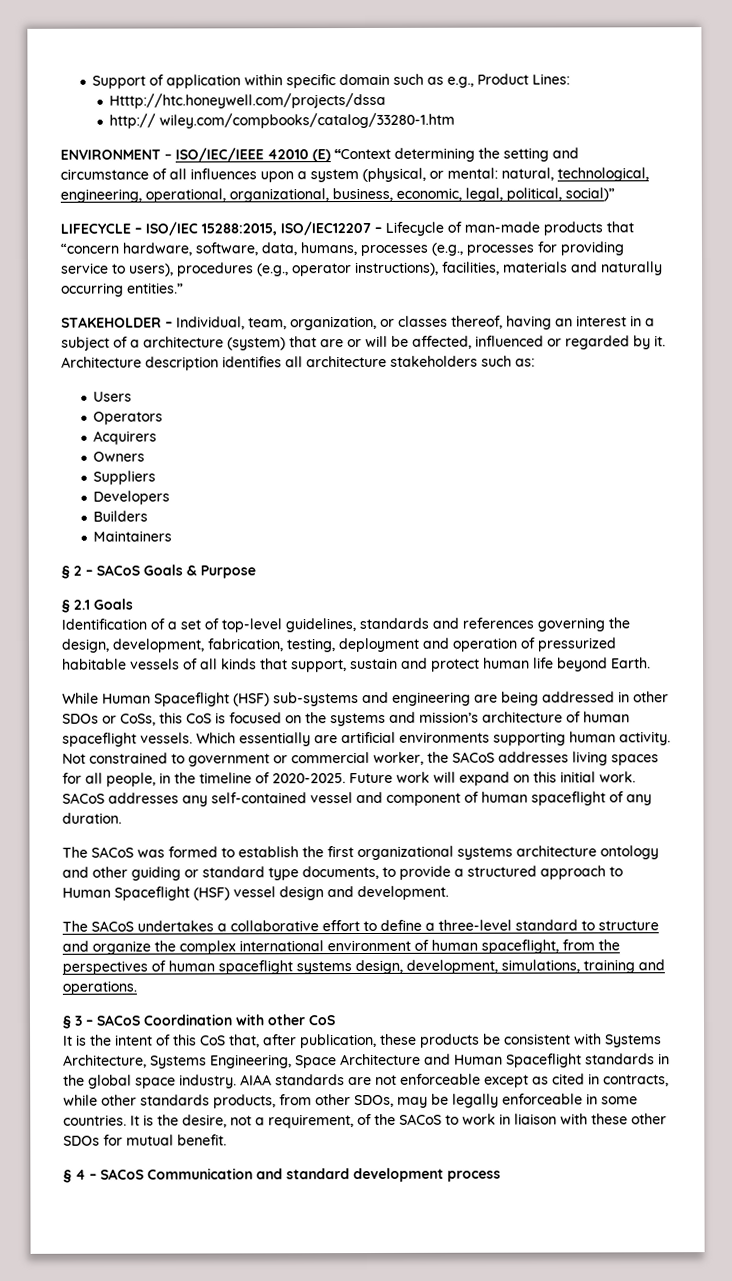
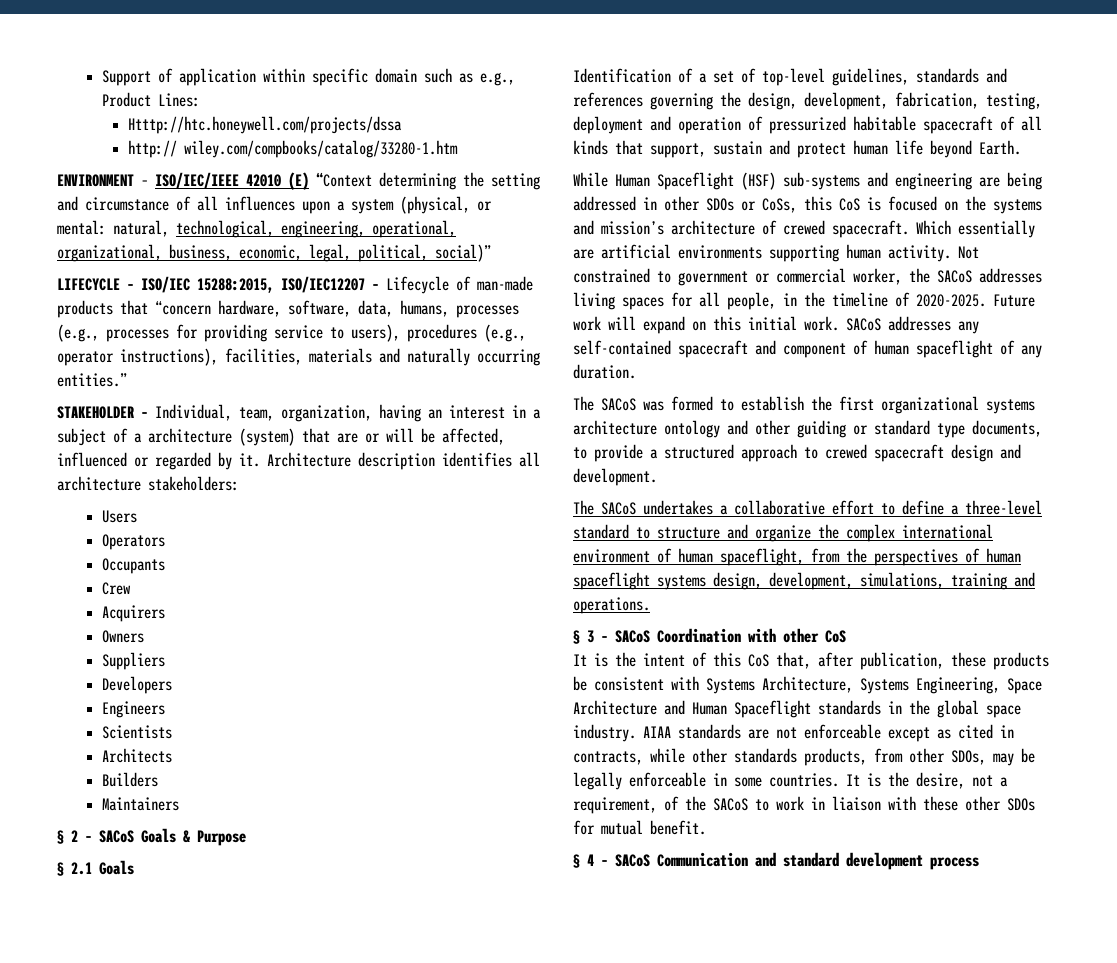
[380,315,503,329] or classes thereof, -> (372, 413) none
[390,355,535,367] stakeholders such as: -> [148,476,239,491] stakeholders:
(164, 418) none -> [101,558,165,574] [101,582,131,595] // Occupants // Crew
(171, 497) none -> [101,701,165,718] [101,725,172,739] [101,748,172,763] // Engineers // Scientists // Architects
[130,658,180,670] vessels -> [923,116,993,134] spacecraft
[583,711,630,723] [62,732,193,747] human spaceflight vessels. -> [783,220,909,238] crewed spacecraft.
[310,792,353,804] vessel -> [678,340,748,358] spacecraft
[62,886,276,901] Human Spaceflight (HSF) vessel -> [825,444,944,462] crewed spacecraft

